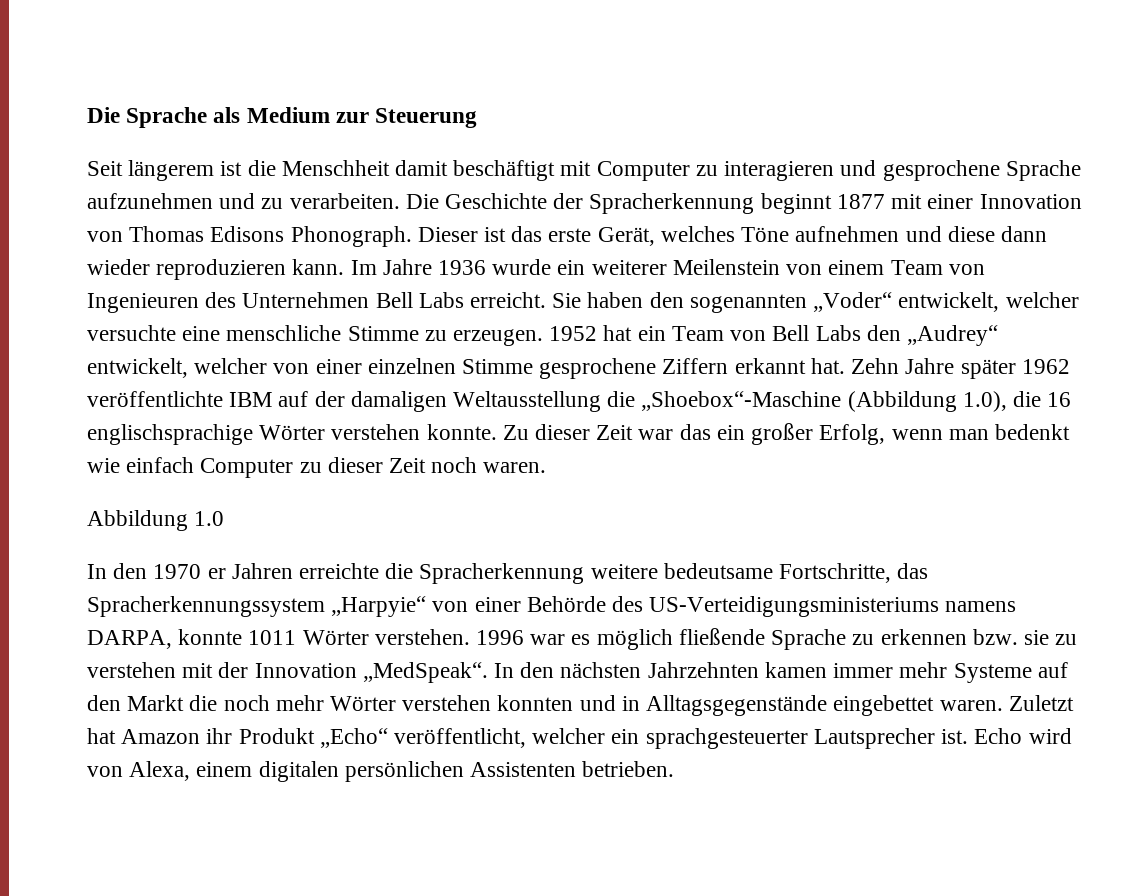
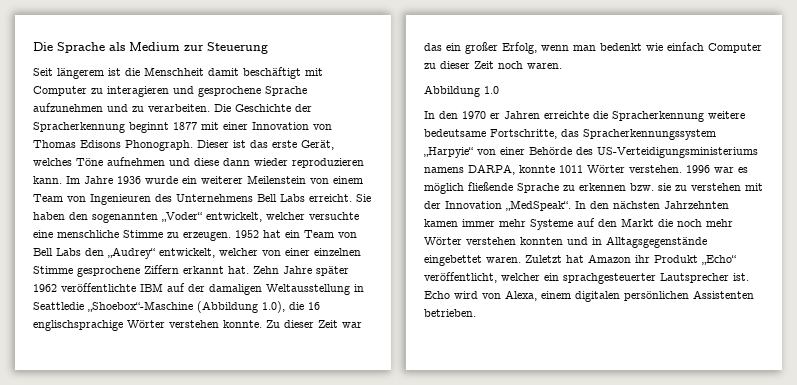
[242,292,370,308] Unternehmen -> [176,194,253,202] Unternehmens
[607,391,636,407] die -> [354,284,364,292] [33,302,84,310] in Seattledie

